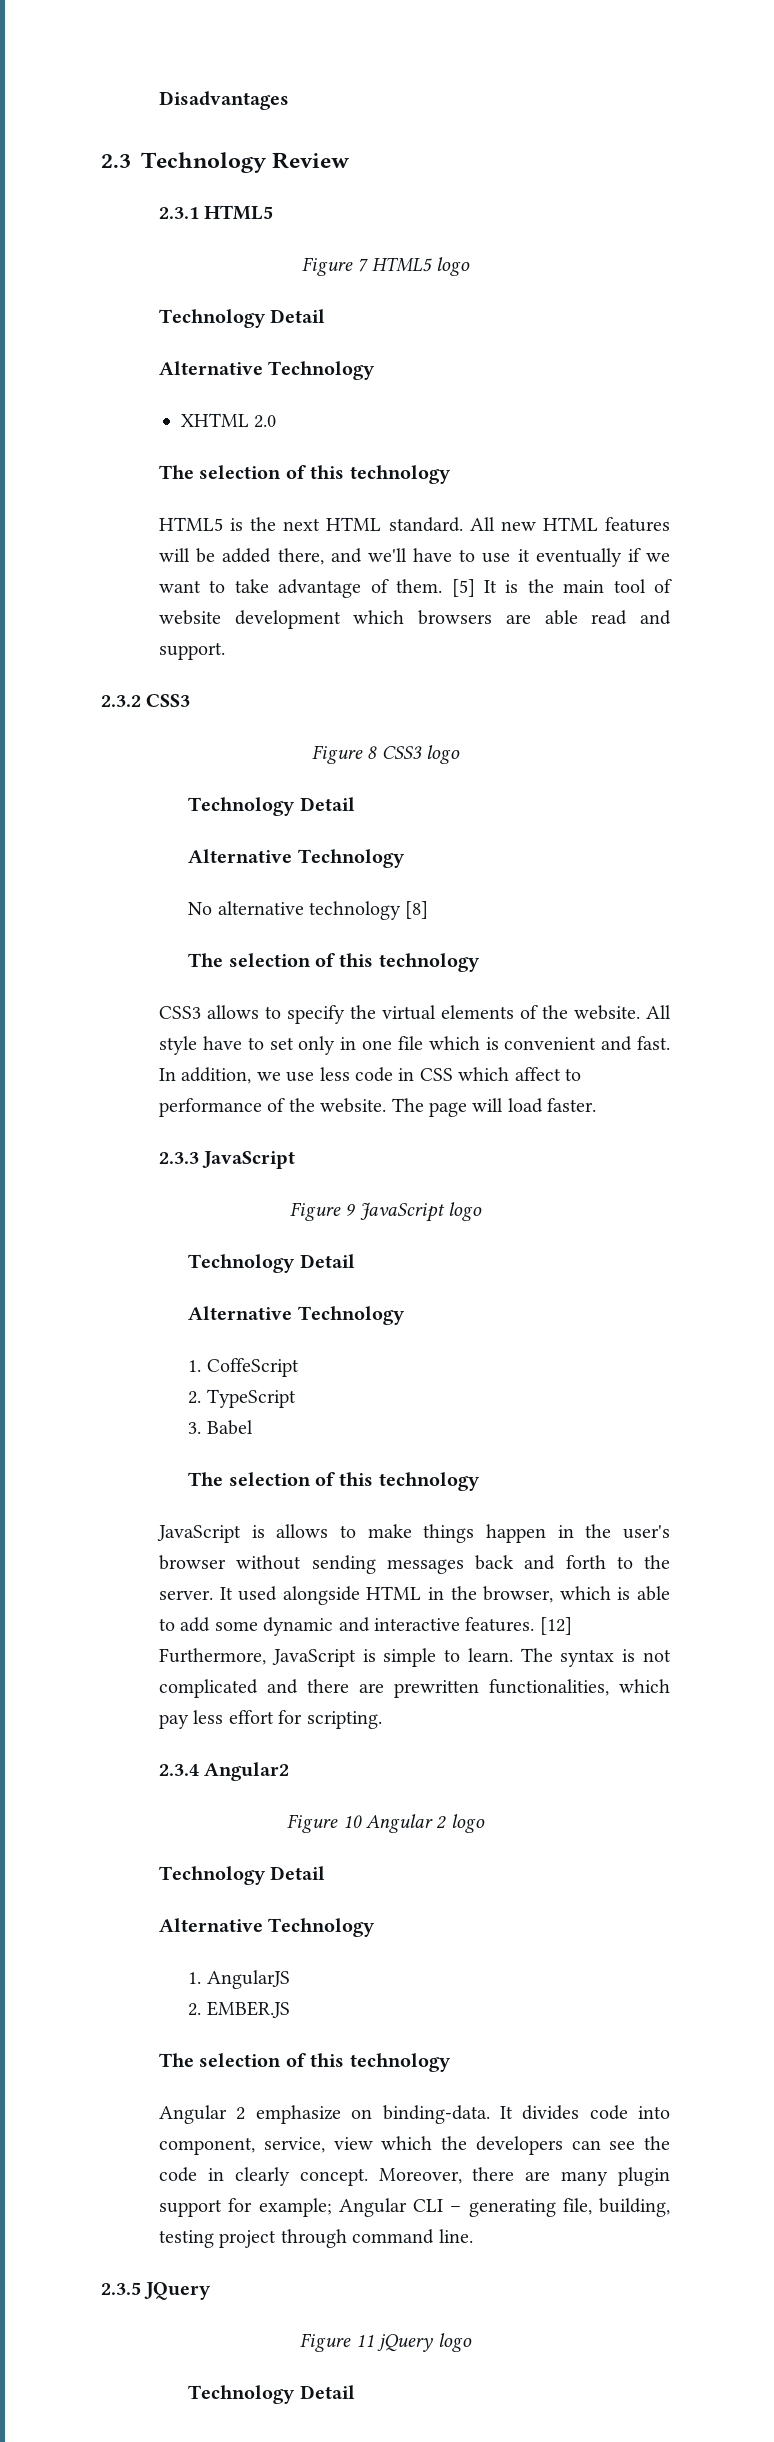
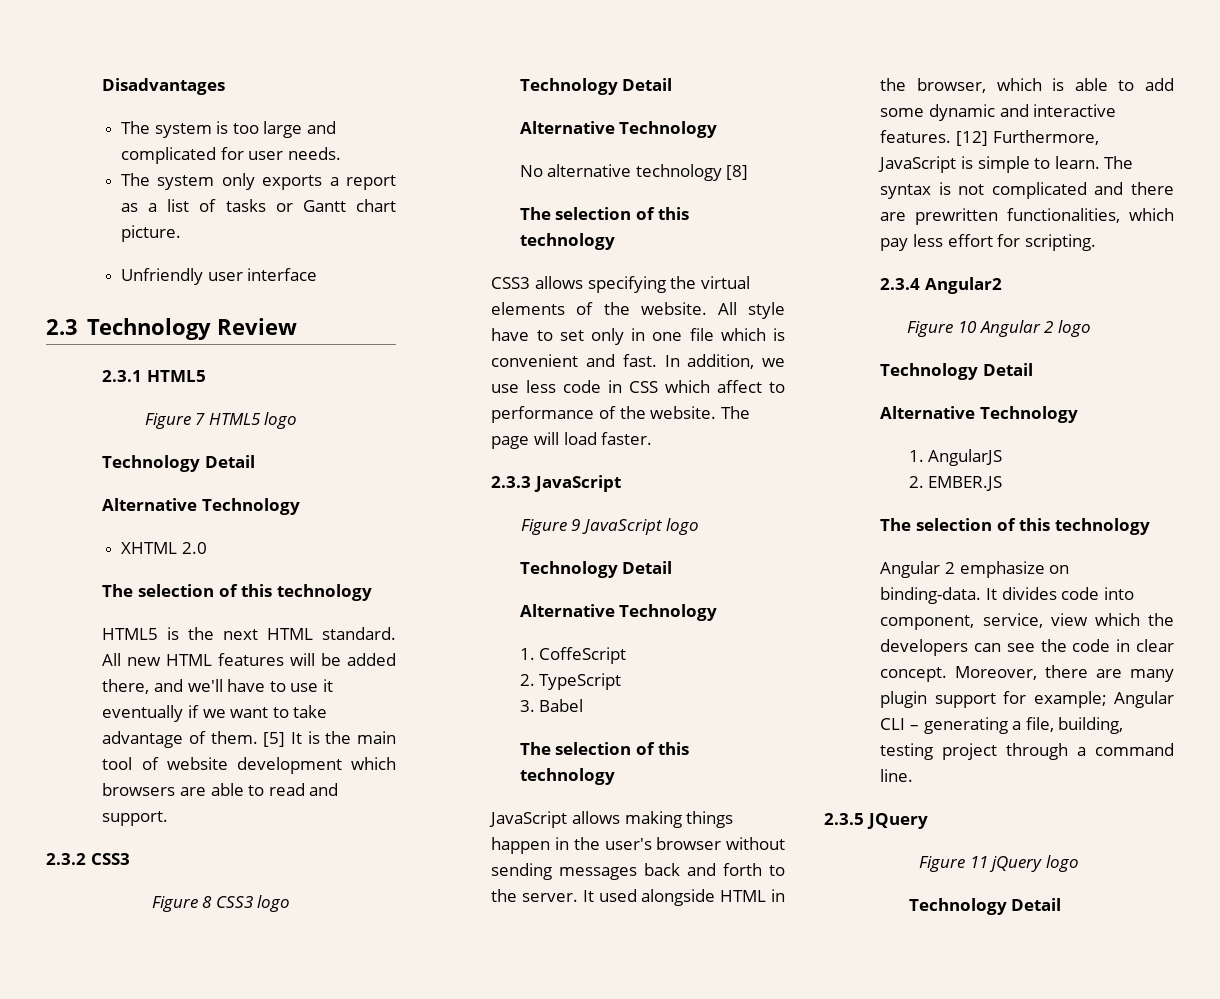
(290, 100) none -> [121,121,337,138] [121,147,341,164] [121,173,397,190] [121,199,396,212] [121,225,182,242] [121,268,318,285] // The system is too large and complicated for user needs. // The system only exports a report as a list of tasks or Gantt chart picture. // Unfriendly user interface
(578, 617) none -> [248,785,265,796] to
[265,1005,346,1024] to specify -> [587,276,666,293] specifying
[251,1524,412,1538] is allows to make -> [571,811,682,828] allows making
[234,2167,290,2186] clearly -> [1136,639,1174,652] clear
(556, 2208) none -> [1012,721,1022,730] a
(347, 2238) none -> [1077,747,1087,756] a

